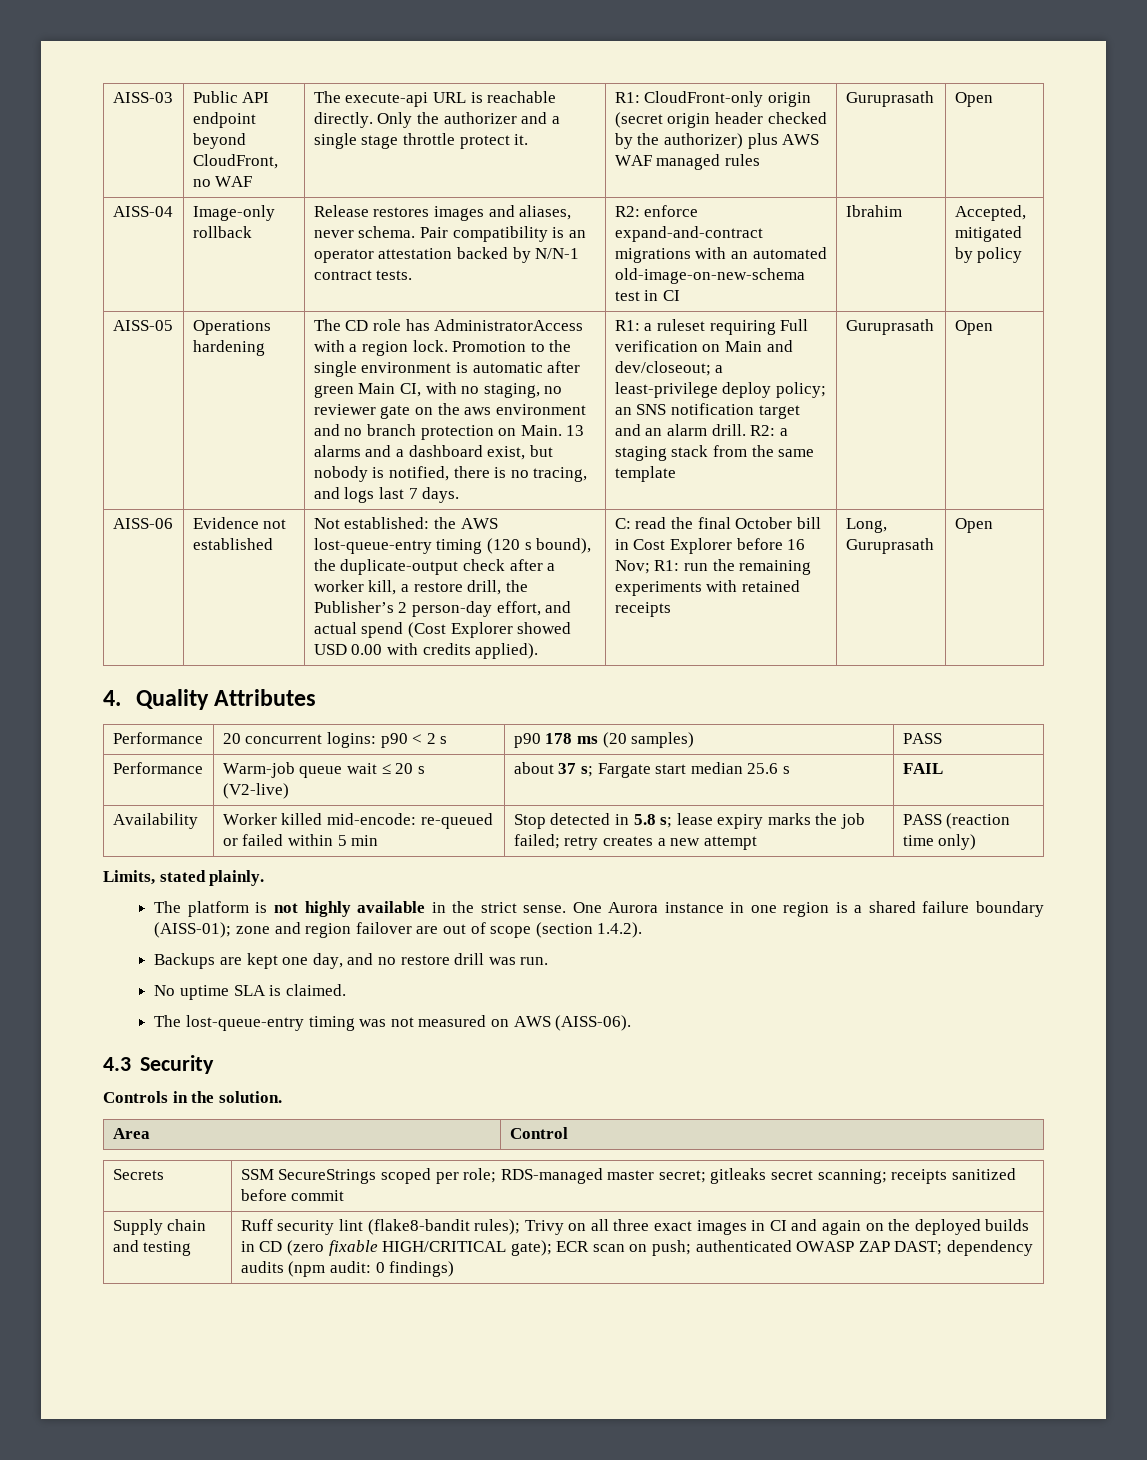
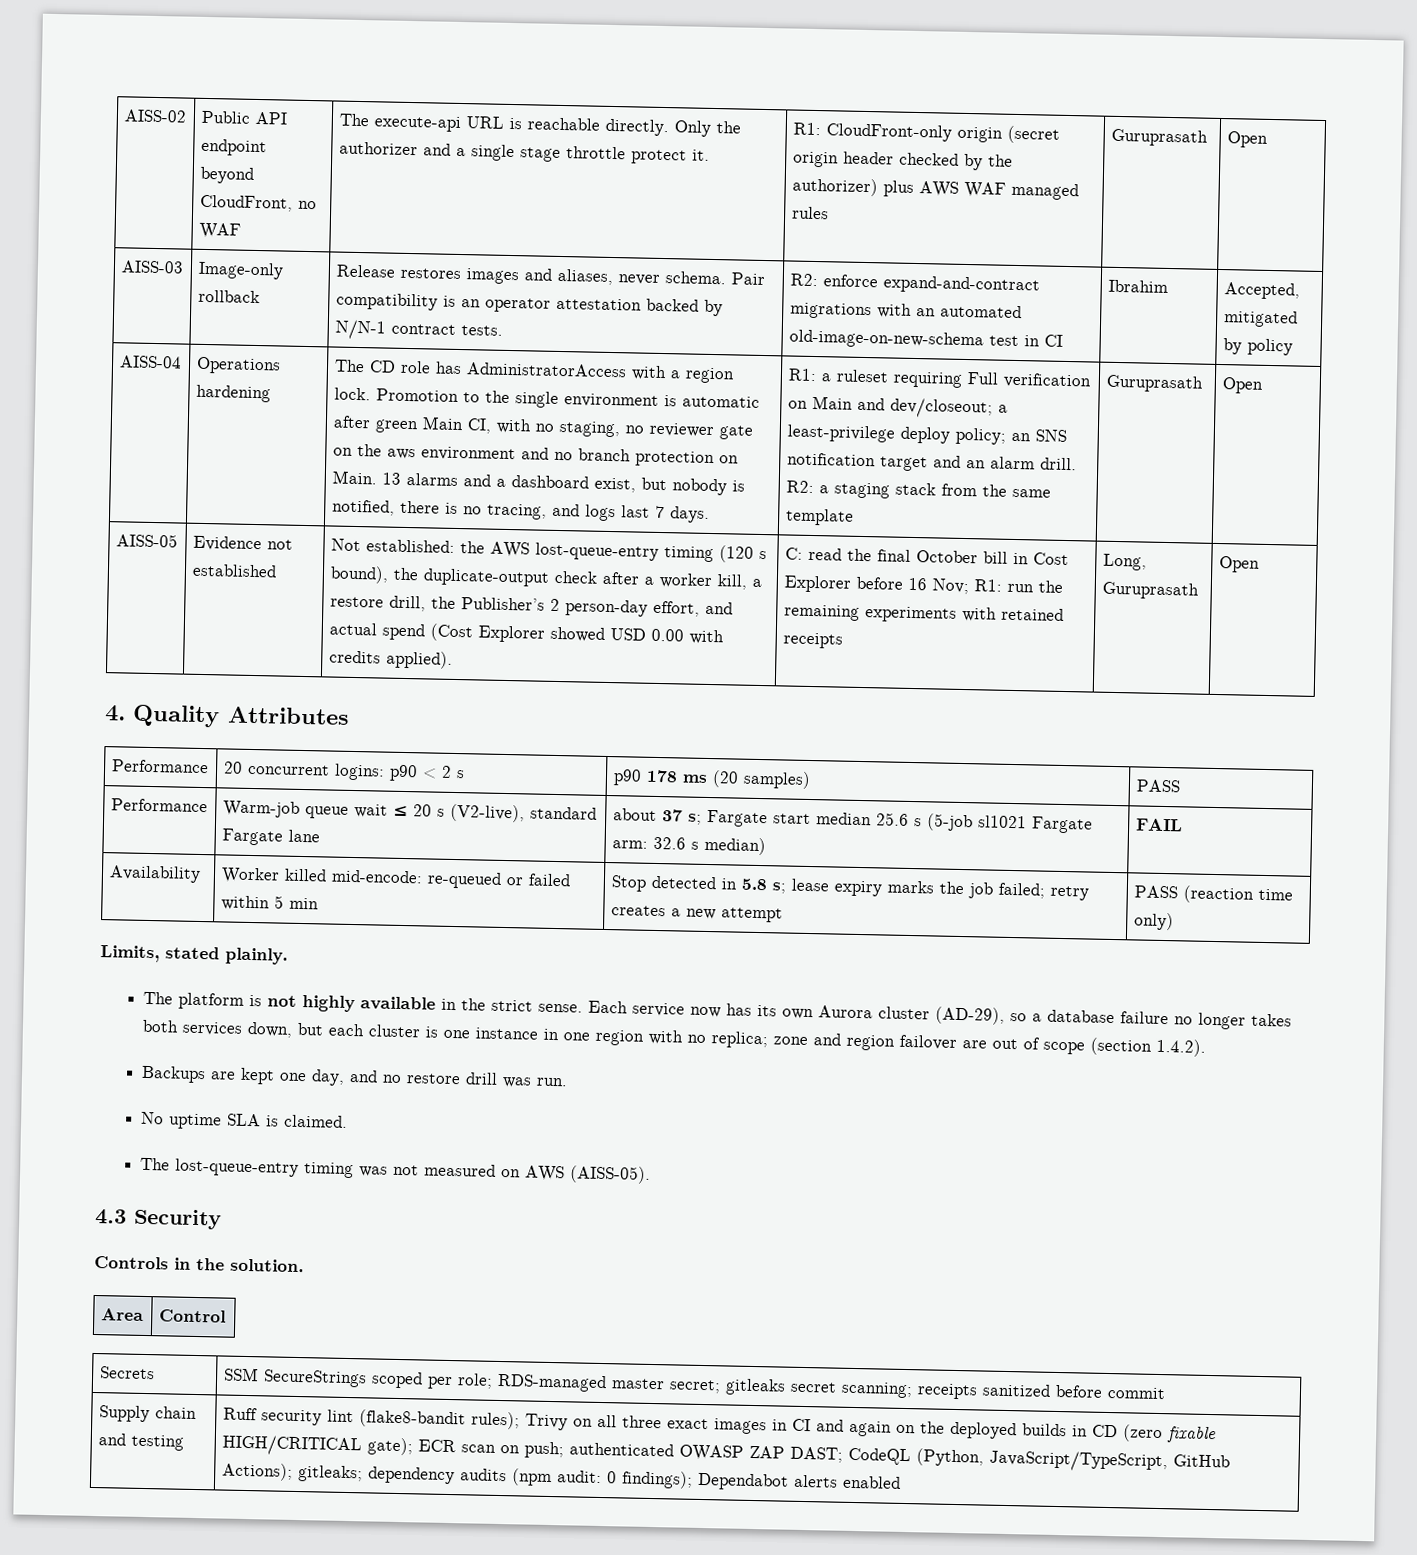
[112,92,173,103] AISS-03 -> [123,109,187,123] AISS-02
[112,206,173,217] AISS-04 -> [120,260,184,274] AISS-03
[112,320,173,331] AISS-05 -> [118,355,182,369] AISS-04
[112,518,173,529] AISS-06 -> [115,533,178,548] AISS-05
[222,783,289,799] (V2-live) -> [449,803,597,823] [221,828,320,846] (V2-live), standard Fargate lane
(790, 770) none -> [926,813,1093,834] [611,836,766,856] (5-job sl1021 Fargate arm: 32.6 s median)
[572,901,1044,917] [154,922,232,938] One Aurora instance in one region is a shared failure boundary (AISS-01); -> [588,1000,1293,1030] [142,1019,769,1049] Each service now has its own Aurora cluster (AD-29), so a database failure no longer takes both services down, but each cluster is one instance in one region with no replica;
[555,1015,632,1031] (AISS-06). -> [569,1165,652,1184] (AISS-05).
(943, 1248) none -> [847,1447,1230,1473] [221,1462,363,1483] CodeQL (Python, JavaScript/TypeScript, GitHub Actions); gitleaks;
[389,1261,455,1277] findings) -> [620,1470,901,1491] findings); Dependabot alerts enabled

